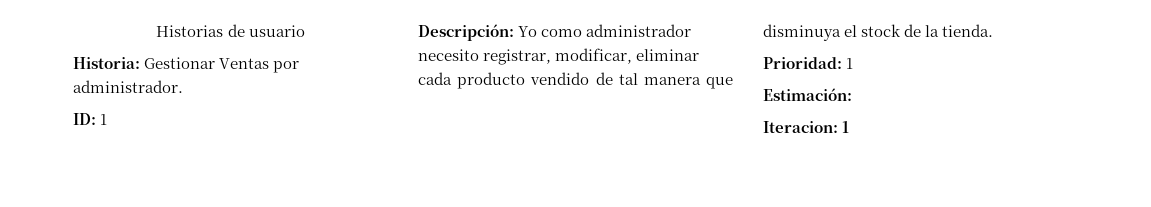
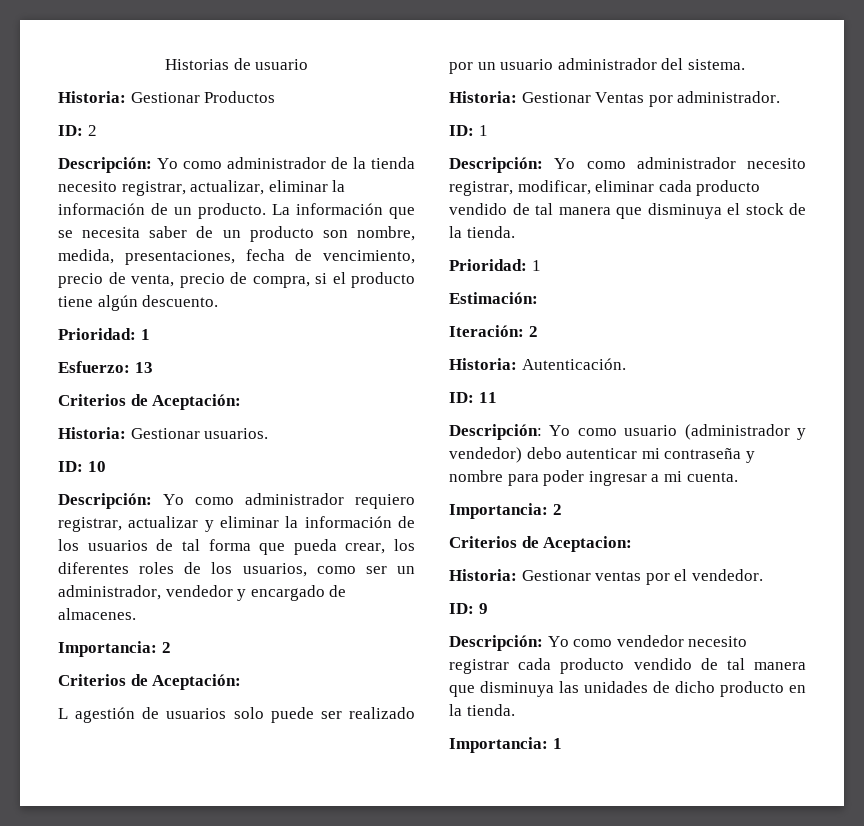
(305, 31) none -> [58,91,276,103] [58,125,97,136] [58,157,415,173] [58,180,346,196] [58,203,415,219] [58,226,415,242] [58,249,415,265] [58,272,415,288] [58,295,219,311] [58,328,150,340] [58,361,153,373] [58,394,242,410] [58,427,269,439] [58,461,106,472] [58,493,415,509] [58,516,415,532] [58,539,415,555] [58,562,416,577] [58,585,347,601] [58,608,136,620] [58,641,171,657] [58,674,242,690] [58,707,415,723] [449,58,745,74] // Historia: Gestionar Productos // ID: 2 // Descripción: Yo como administrador de la tienda necesito registrar, actualizar, eliminar la información de un producto. La información que se necesita saber de un producto son nombre, medida, presentaciones, fecha de vencimiento, precio de venta, precio de compra, si el producto tiene algún descuento. // Prioridad: 1 // Esfuerzo: 13 // Criterios de Aceptación: // Historia: Gestionar usuarios. // ID: 10 // Descripción: Yo como administrador requiero registrar, actualizar y eliminar la información de los usuarios de tal forma que pueda crear, los diferentes roles de los usuarios, como ser un administrador, vendedor y encargado de almacenes. // Importancia: 2 // Criterios de Aceptación: // L agestión de usuarios solo puede ser realizado por un usuario administrador del sistema.
[763,121,838,133] Iteracion: -> [449,325,538,337] [449,358,626,370] [449,392,497,403] [449,424,806,440] [449,447,755,463] [449,470,738,486] [449,503,562,519] [449,536,633,552] [449,569,763,585] [449,603,488,614] [449,635,748,651] [449,658,806,674] [449,681,806,697] [449,704,515,716] [449,737,548,753] Iteración: 2 // Historia: Autenticación. // ID: 11 // Descripción: Yo como usuario (administrador y vendedor) debo autenticar mi contraseña y nombre para poder ingresar a mi cuenta. // Importancia: 2 // Criterios de Aceptacion: // Historia: Gestionar ventas por el vendedor. // ID: 9 // Descripción: Yo como vendedor necesito registrar cada producto vendido de tal manera que disminuya las unidades de dicho producto en la tienda. // Importancia:

